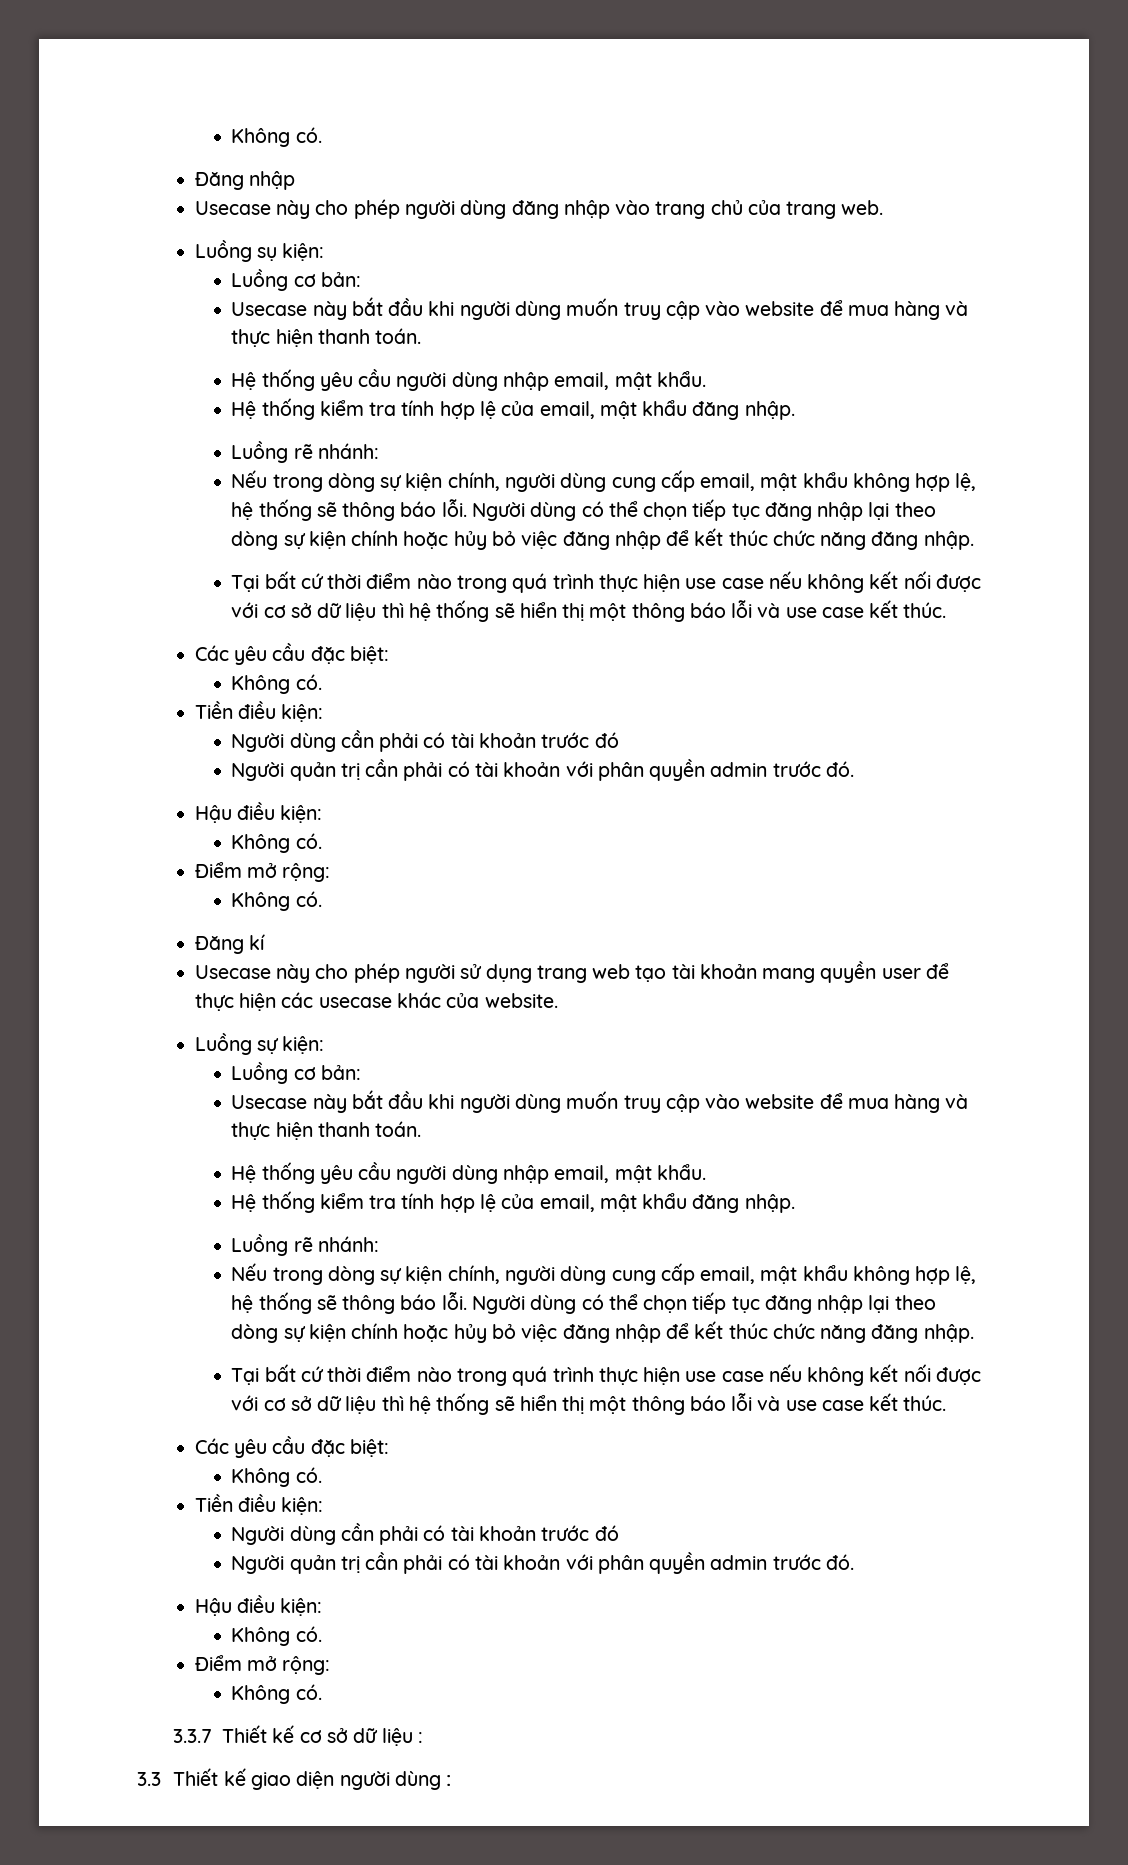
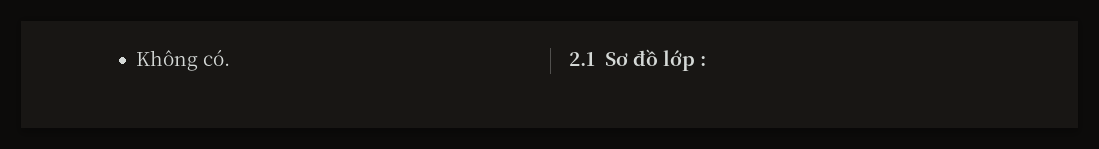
[231,127,322,147] [194,171,296,190] [194,199,884,219] [194,240,325,262] [231,269,361,291] [231,297,969,320] [231,328,422,347] [231,369,706,391] [231,398,795,420] [231,441,379,463] [231,470,977,492] [231,499,936,521] [231,528,974,550] [231,571,981,593] [231,600,947,622] [194,643,389,665] [231,674,322,694] [194,701,324,722] [231,730,619,752] [231,759,854,781] [194,802,323,823] [231,833,322,853] [194,862,331,882] [231,891,322,911] [194,934,266,954] [194,961,949,983] [194,992,558,1011] [194,1033,325,1055] [231,1062,361,1084] [231,1090,969,1113] [231,1121,422,1140] [231,1162,706,1184] [231,1191,795,1213] [231,1234,379,1256] [231,1263,977,1285] [231,1292,936,1314] [231,1321,974,1343] [231,1364,981,1386] [231,1393,947,1415] [194,1436,389,1458] [231,1467,322,1487] [194,1494,324,1515] [231,1523,619,1545] [231,1552,854,1574] [194,1595,323,1616] [231,1626,322,1646] [194,1655,331,1675] [231,1684,322,1704] [173,1725,423,1746] [137,1768,441,1790] Không có. // Đăng nhập // Usecase này cho phép người dùng đăng nhập vào trang chủ của trang web. // Luồng sụ kiện: // Luồng cơ bản: // Usecase này bắt đầu khi người dùng muốn truy cập vào website để mua hàng và thực hiện thanh toán. // Hệ thống yêu cầu người dùng nhập email, mật khẩu. // Hệ thống kiểm tra tính hợp lệ của email, mật khẩu đăng nhập. // Luồng rẽ nhánh: // Nếu trong dòng sự kiện chính, người dùng cung cấp email, mật khẩu không hợp lệ, hệ thống sẽ thông báo lỗi. Người dùng có thể chọn tiếp tục đăng nhập lại theo dòng sự kiện chính hoặc hủy bỏ việc đăng nhập để kết thúc chức năng đăng nhập. // Tại bất cứ thời điểm nào trong quá trình thực hiện use case nếu không kết nối được với cơ sở dữ liệu thì hệ thống sẽ hiển thị một thông báo lỗi và use case kết thúc. // Các yêu cầu đặc biệt: // Không có. // Tiền điều kiện: // Người dùng cần phải có tài khoản trước đó // Người quản trị cần phải có tài khoản với phân quyền admin trước đó. // Hậu điều kiện: // Không có. // Điểm mở rộng: // Không có. // Đăng kí // Usecase này cho phép người sử dụng trang web tạo tài khoản mang quyền user để thực hiện các usecase khác của website. // Luồng sự kiện: // Luồng cơ bản: // Usecase này bắt đầu khi người dùng muốn truy cập vào website để mua hàng và thực hiện thanh toán. // Hệ thống yêu cầu người dùng nhập email, mật khẩu. // Hệ thống kiểm tra tính hợp lệ của email, mật khẩu đăng nhập. // Luồng rẽ nhánh: // Nếu trong dòng sự kiện chính, người dùng cung cấp email, mật khẩu không hợp lệ, hệ thống sẽ thông báo lỗi. Người dùng có thể chọn tiếp tục đăng nhập lại theo dòng sự kiện chính hoặc hủy bỏ việc đăng nhập để kết thúc chức năng đăng nhập. // Tại bất cứ thời điểm nào trong quá trình thực hiện use case nếu không kết nối được với cơ sở dữ liệu thì hệ thống sẽ hiển thị một thông báo lỗi và use case kết thúc. // Các yêu cầu đặc biệt: // Không có. // Tiền điều kiện: // Người dùng cần phải có tài khoản trước đó // Người quản trị cần phải có tài khoản với phân quyền admin trước đó. // Hậu điều kiện: // Không có. // Điểm mở rộng: // Không có. // 3.3.7 Thiết kế cơ sở dữ liệu : // 3.3 Thiết kế giao diện người dùng -> [135,49,231,71] [569,49,695,71] Không có. // 2.1 Sơ đồ lớp

